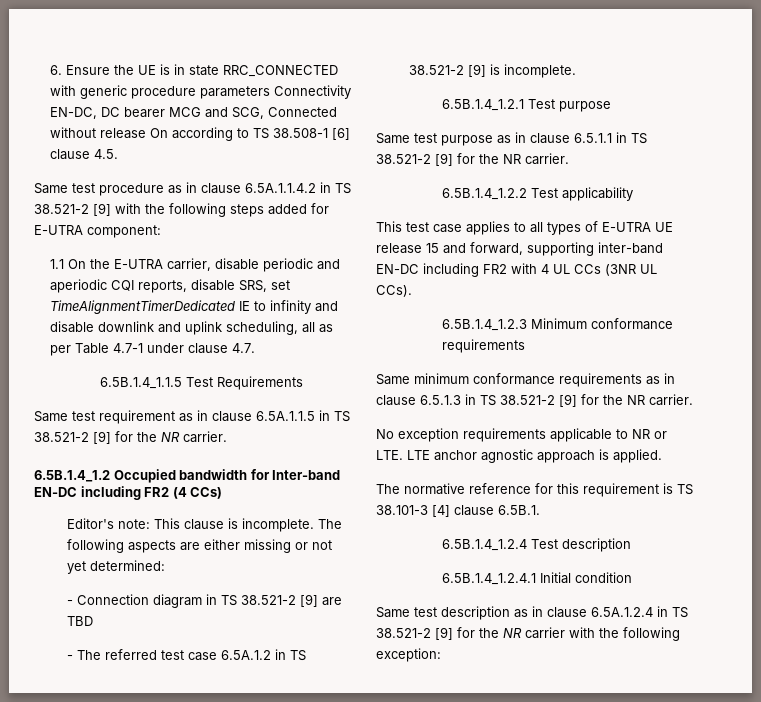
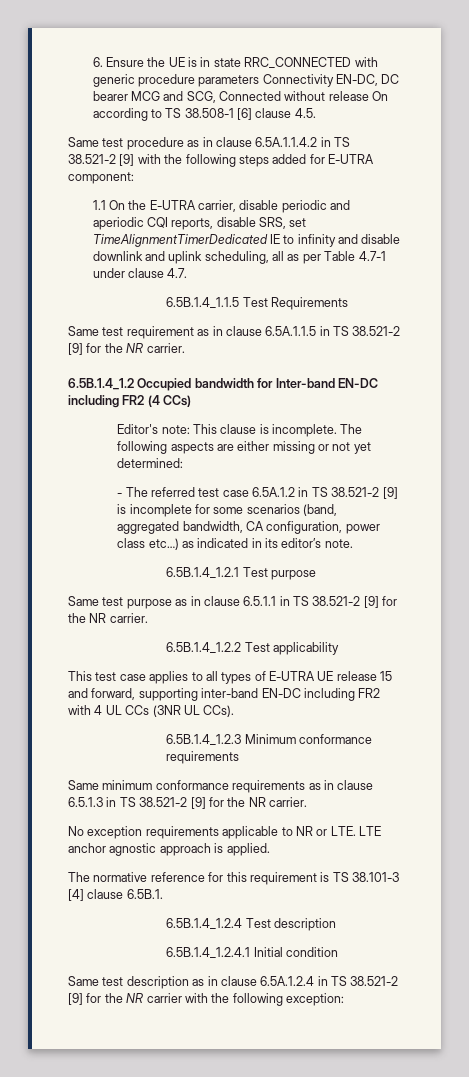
[66,594,342,608] [66,616,93,626] // - Connection diagram in TS 38.521-2 [9] are TBD -> (184, 463) none
[503,64,576,78] incomplete. -> [129,504,338,517] [117,521,380,534] [117,538,353,550] incomplete for some scenarios (band, aggregated bandwidth, CA configuration, power class etc…) as indicated in its editor’s note.

